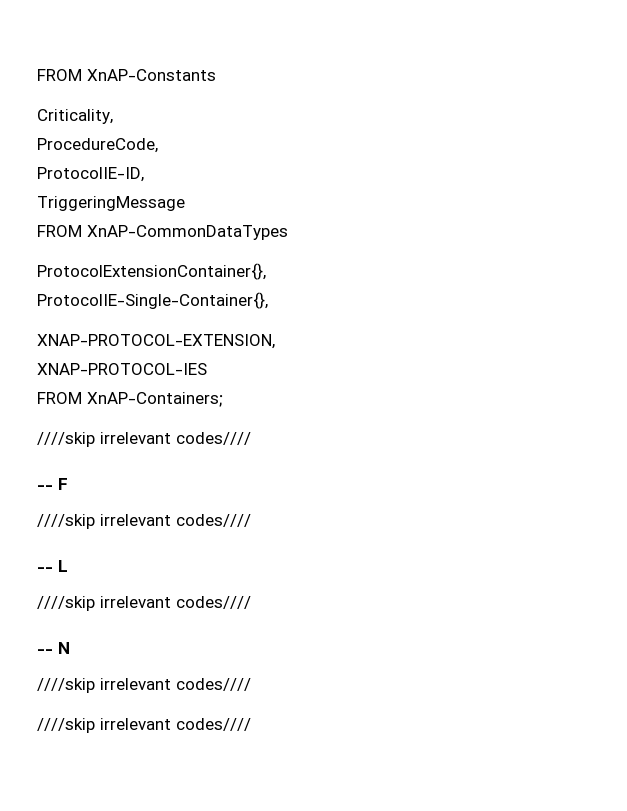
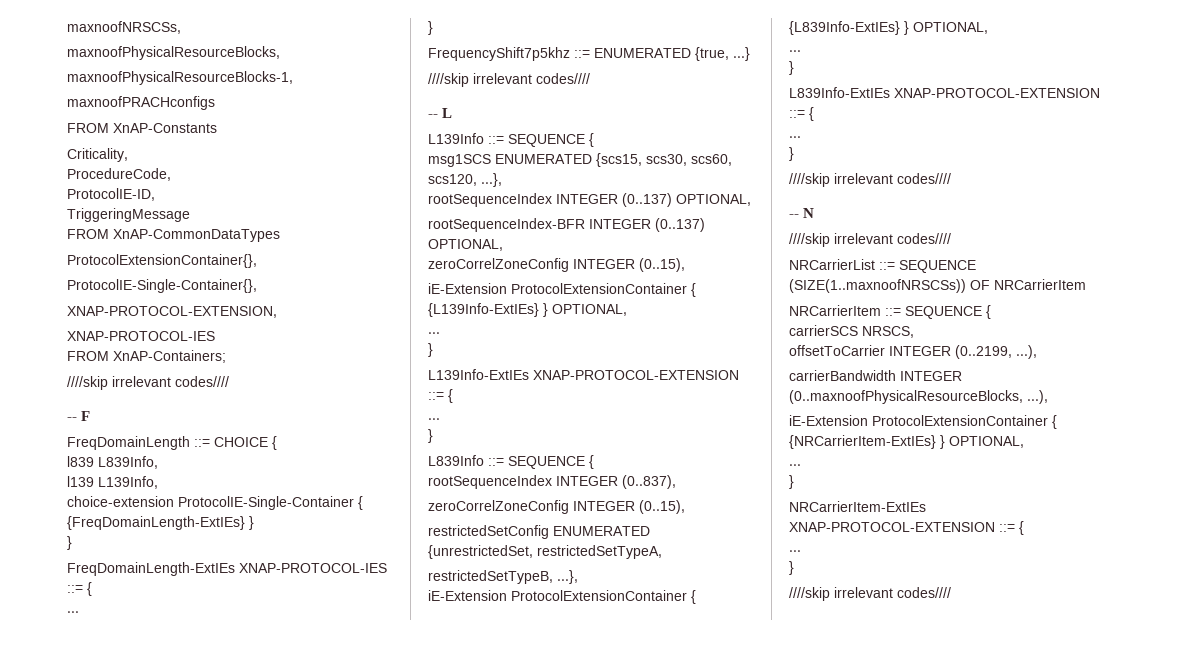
(37, 75) none -> [67,21,181,34] [67,46,280,60] [67,71,293,85] [67,96,215,110] maxnoofNRSCSs, // maxnoofPhysicalResourceBlocks, // maxnoofPhysicalResourceBlocks-1, // maxnoofPRACHconfigs //
(68, 484) none -> [67,436,277,450] [67,456,158,469] [67,476,158,489] [67,496,363,510] [67,516,254,530] [67,536,72,550] [67,562,387,576] [67,582,92,596] [67,611,79,613] [428,21,433,35] [428,47,750,61] // FreqDomainLength ::= CHOICE { // l839 L839Info, // l139 L139Info, // choice-extension ProtocolIE-Single-Container { {FreqDomainLength-ExtIEs} } // } // FreqDomainLength-ExtIEs XNAP-PROTOCOL-IES ::= { // ... // } // FrequencyShift7p5khz ::= ENUMERATED {true, ...}
(68, 566) none -> [428,133,594,147] [428,153,732,167] [428,173,502,187] [428,193,751,207] [428,218,705,232] [428,239,503,251] [428,258,685,272] [428,283,696,297] [428,303,627,317] [428,332,440,334] [428,343,433,357] [428,369,739,380] [428,389,453,403] [428,418,440,420] [428,429,433,443] [428,455,594,469] [428,475,676,489] [428,500,685,514] [428,525,650,539] [428,545,662,559] [428,570,578,584] [428,590,696,604] [789,21,988,35] [789,50,801,52] [789,61,794,75] [789,87,1100,98] [789,107,814,121] [789,136,801,138] [789,147,794,161] // L139Info ::= SEQUENCE { // msg1SCS ENUMERATED {scs15, scs30, scs60, scs120, ...}, // rootSequenceIndex INTEGER (0..137) OPTIONAL, // rootSequenceIndex-BFR INTEGER (0..137) OPTIONAL, // zeroCorrelZoneConfig INTEGER (0..15), // iE-Extension ProtocolExtensionContainer { {L139Info-ExtIEs} } OPTIONAL, // ... // } // L139Info-ExtIEs XNAP-PROTOCOL-EXTENSION ::= { // ... // } // L839Info ::= SEQUENCE { // rootSequenceIndex INTEGER (0..837), // zeroCorrelZoneConfig INTEGER (0..15), // restrictedSetConfig ENUMERATED {unrestrictedSet, restrictedSetTypeA, // restrictedSetTypeB, ...}, // iE-Extension ProtocolExtensionContainer { {L839Info-ExtIEs} } OPTIONAL, // ... // } // L839Info-ExtIEs XNAP-PROTOCOL-EXTENSION ::= { // ... // }
(251, 684) none -> [789,259,976,273] [789,279,1086,293] [789,305,991,319] [789,325,914,338] [789,345,1037,359] [789,370,962,381] [789,390,1048,404] [789,415,1057,429] [789,435,1024,449] [789,464,801,466] [789,475,794,489] [789,501,926,512] [789,521,1024,535] [789,550,801,552] [789,561,794,575] // NRCarrierList ::= SEQUENCE (SIZE(1..maxnoofNRSCSs)) OF NRCarrierItem // NRCarrierItem ::= SEQUENCE { // carrierSCS NRSCS, // offsetToCarrier INTEGER (0..2199, ...), // carrierBandwidth INTEGER (0..maxnoofPhysicalResourceBlocks, ...), // iE-Extension ProtocolExtensionContainer { {NRCarrierItem-ExtIEs} } OPTIONAL, // ... // } // NRCarrierItem-ExtIEs XNAP-PROTOCOL-EXTENSION ::= { // ... // }

